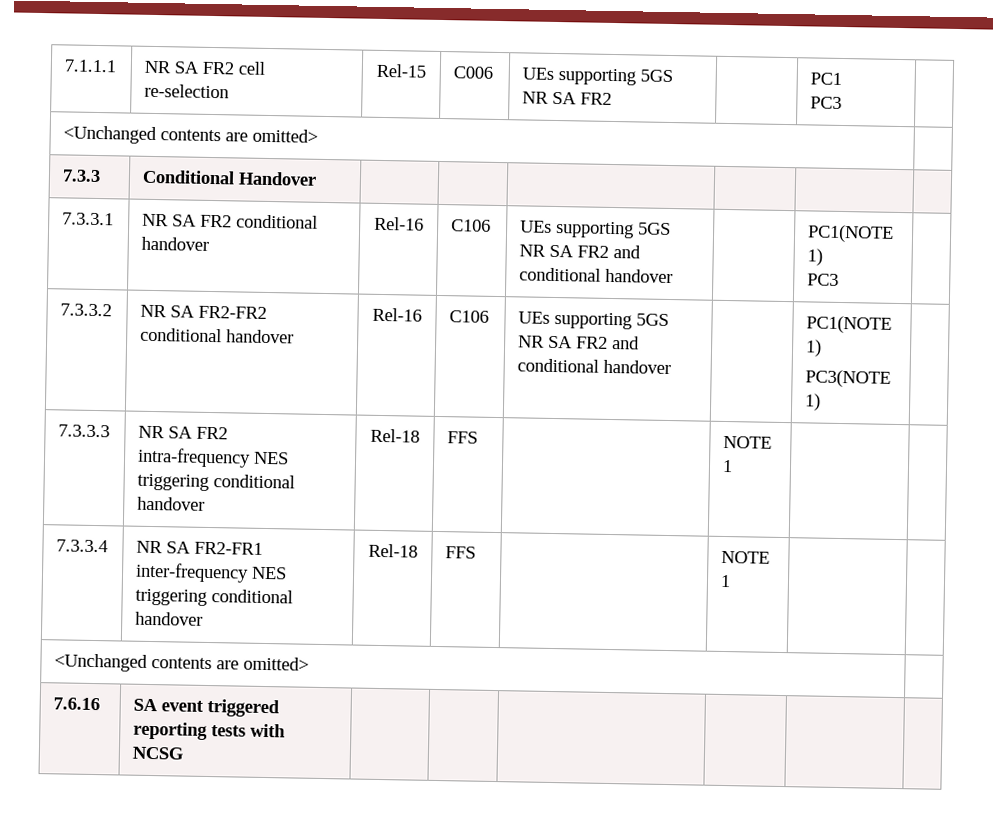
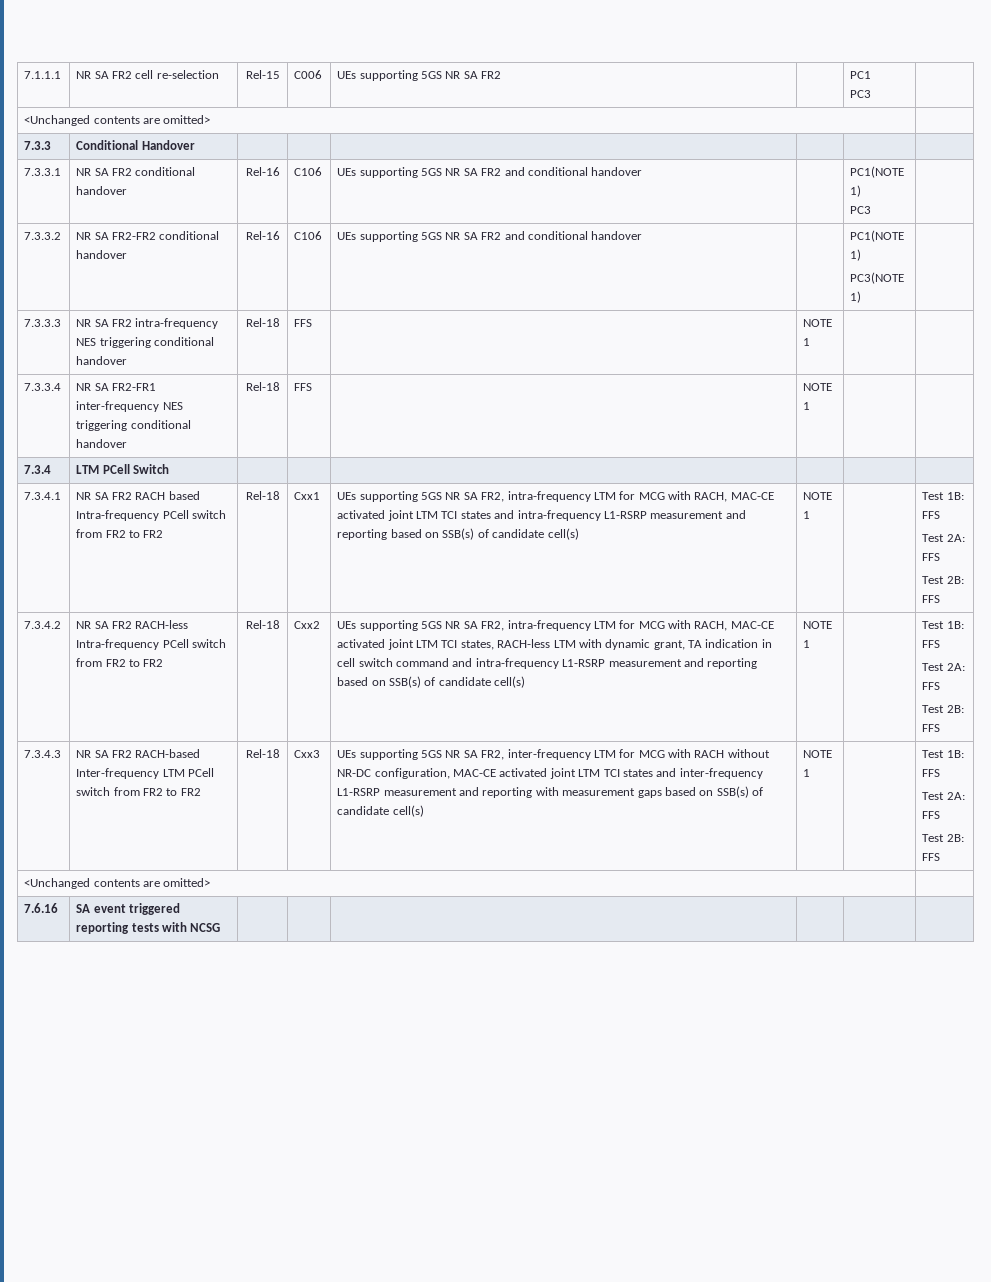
(732, 581) none -> [24,465,52,474] [76,464,170,474] [24,492,62,500] [76,491,200,500] [76,510,227,521] [76,529,164,538] [245,491,280,500] [294,492,321,500] [337,491,774,502] [337,510,746,521] [337,528,579,540] [803,492,833,500] [803,511,811,519] [922,492,964,500] [922,511,941,519] [922,534,965,542] [922,553,941,561] [922,576,964,584] [922,595,941,603] [24,621,62,629] [76,620,189,629] [76,639,227,650] [76,658,164,667] [245,620,280,629] [294,621,321,629] [337,620,774,631] [337,639,772,650] [337,658,758,669] [337,676,526,688] [803,621,833,629] [803,640,811,648] [922,621,964,629] [922,640,941,648] [922,663,965,671] [922,682,941,690] [922,705,964,713] [922,724,941,732] [24,750,62,758] [76,749,201,758] [76,768,215,779] [76,787,201,796] [245,749,280,758] [294,750,321,758] [337,749,770,760] [337,768,763,779] [337,786,764,798] [337,805,424,817] [803,750,833,758] [803,769,811,777] [922,750,964,758] [922,769,941,777] [922,792,965,800] [922,811,941,819] [922,834,964,842] [922,853,941,861] // 7.3.4 | LTM PCell Switch | | | | | | // 7.3.4.1 | NR SA FR2 RACH based Intra-frequency PCell switch from FR2 to FR2 | Rel-18 | Cxx1 | UEs supporting 5GS NR SA FR2, intra-frequency LTM for MCG with RACH, MAC-CE activated joint LTM TCI states and intra-frequency L1-RSRP measurement and reporting based on SSB(s) of candidate cell(s) | NOTE 1 | | Test 1B: FFS // Test 2A: FFS // Test 2B: FFS // 7.3.4.2 | NR SA FR2 RACH-less Intra-frequency PCell switch from FR2 to FR2 | Rel-18 | Cxx2 | UEs supporting 5GS NR SA FR2, intra-frequency LTM for MCG with RACH, MAC-CE activated joint LTM TCI states, RACH-less LTM with dynamic grant, TA indication in cell switch command and intra-frequency L1-RSRP measurement and reporting based on SSB(s) of candidate cell(s) | NOTE 1 | | Test 1B: FFS // Test 2A: FFS // Test 2B: FFS // 7.3.4.3 | NR SA FR2 RACH-based Inter-frequency LTM PCell switch from FR2 to FR2 | Rel-18 | Cxx3 | UEs supporting 5GS NR SA FR2, inter-frequency LTM for MCG with RACH without NR-DC configuration, MAC-CE activated joint LTM TCI states and inter-frequency L1-RSRP measurement and reporting with measurement gaps based on SSB(s) of candidate cell(s) | NOTE 1 | | Test 1B: FFS // Test 2A: FFS // Test 2B: FFS

